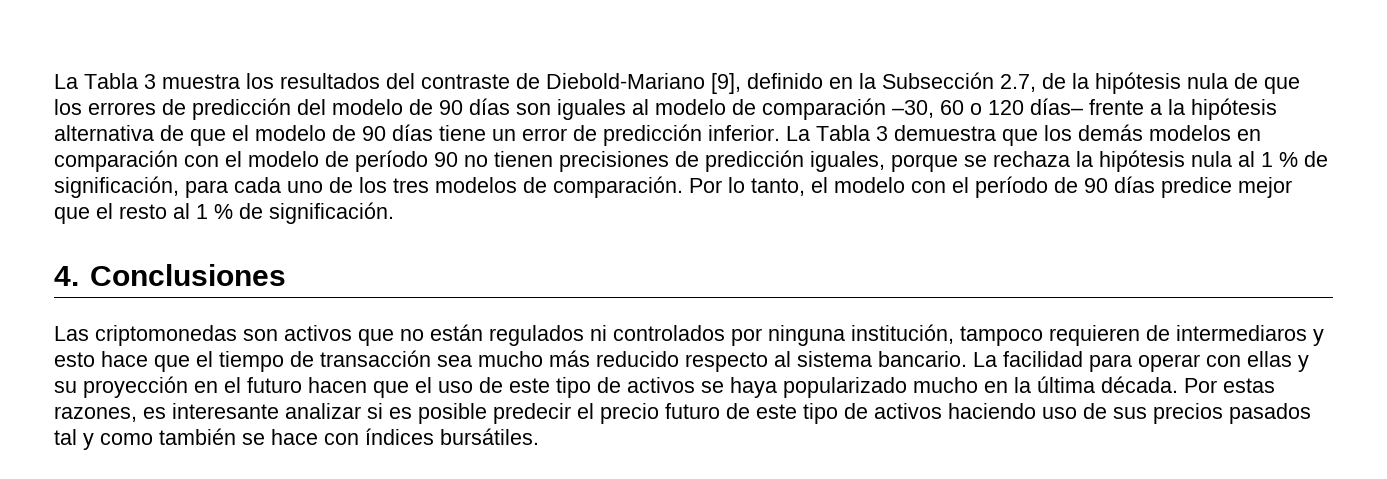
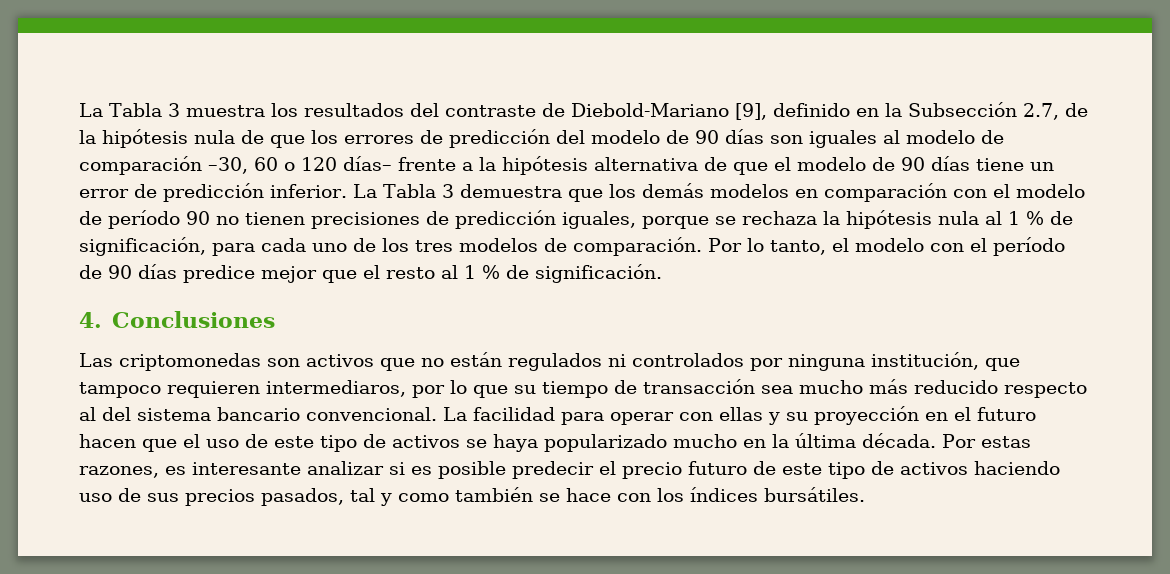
(954, 334) none -> [985,358,1020,371] que
[1146,325,1324,346] [54,351,213,372] de intermediaros y esto hace que el -> [266,380,536,398] intermediaros, por lo que su
[797,351,967,367] sistema bancario. -> [102,407,437,421] del sistema bancario convencional.
[1229,403,1311,424] pasados -> [261,488,344,506] pasados,
(359, 439) none -> [657,488,684,502] los

